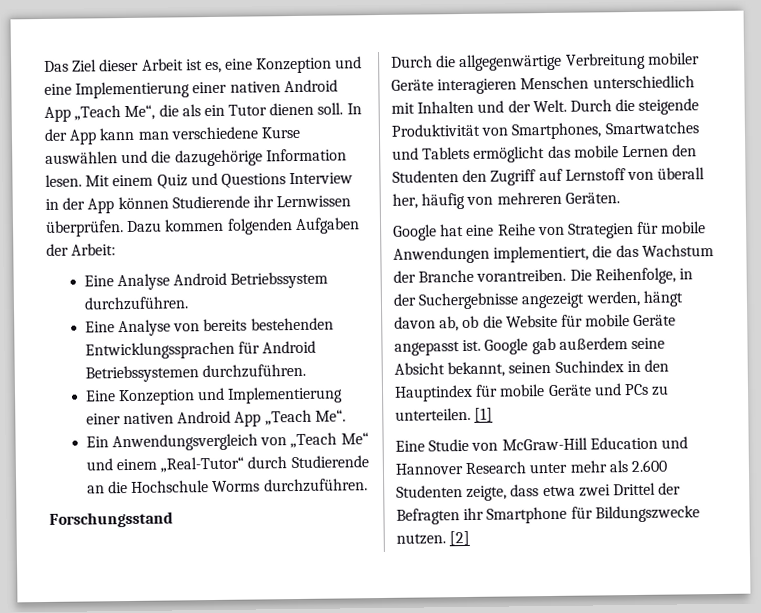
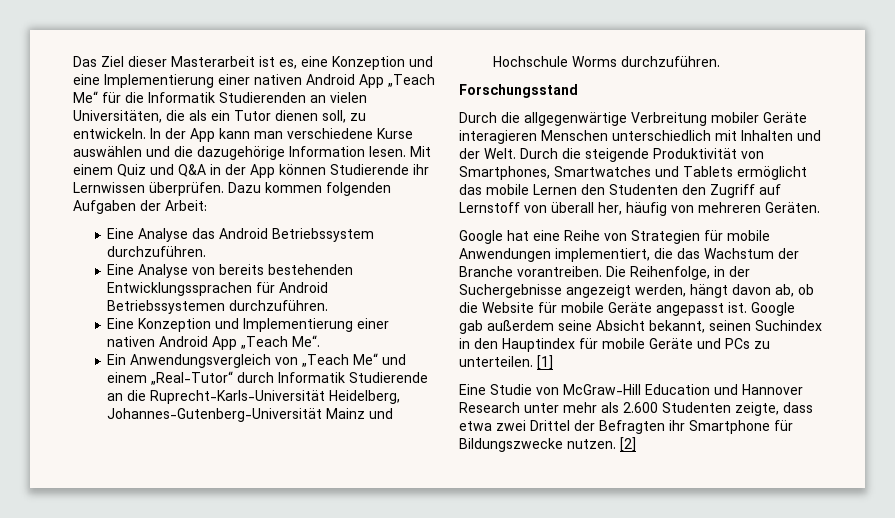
[141,58,184,71] Arbeit -> [171,56,255,67] Masterarbeit
[124,104,156,121] Me“, -> [73,91,367,103] [73,110,162,123] Me“ für die Informatik Studierenden an vielen Universitäten,
[317,102,344,115] soll. -> [322,110,366,123] [73,128,146,139] soll, zu entwickeln.
[220,172,354,188] Questions Interview -> [178,164,206,177] Q&A
(171, 282) none -> [192,228,216,239] das
(288, 462) none -> [278,372,346,383] Informatik
(129, 487) none -> [150,390,401,404] [107,408,394,422] Ruprecht-Karls-Universität Heidelberg, Johannes-Gutenberg-Universität Mainz und

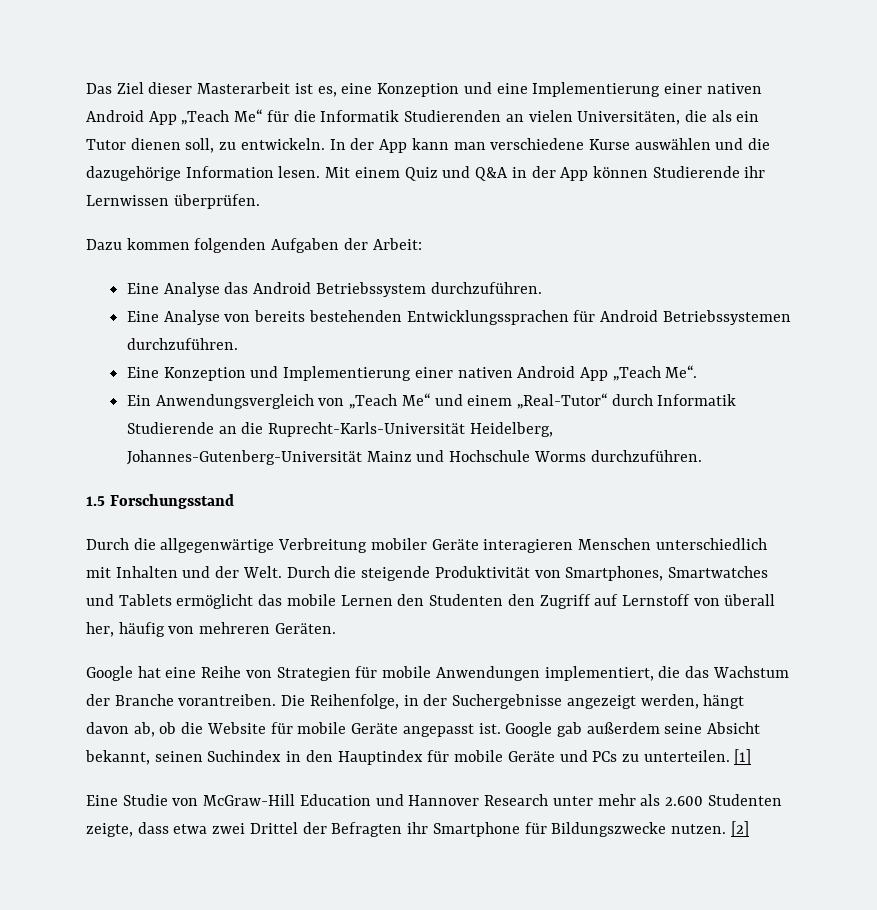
(224, 189) none -> (260, 201) //
(721, 61) none -> [86,496,105,506] 1.5

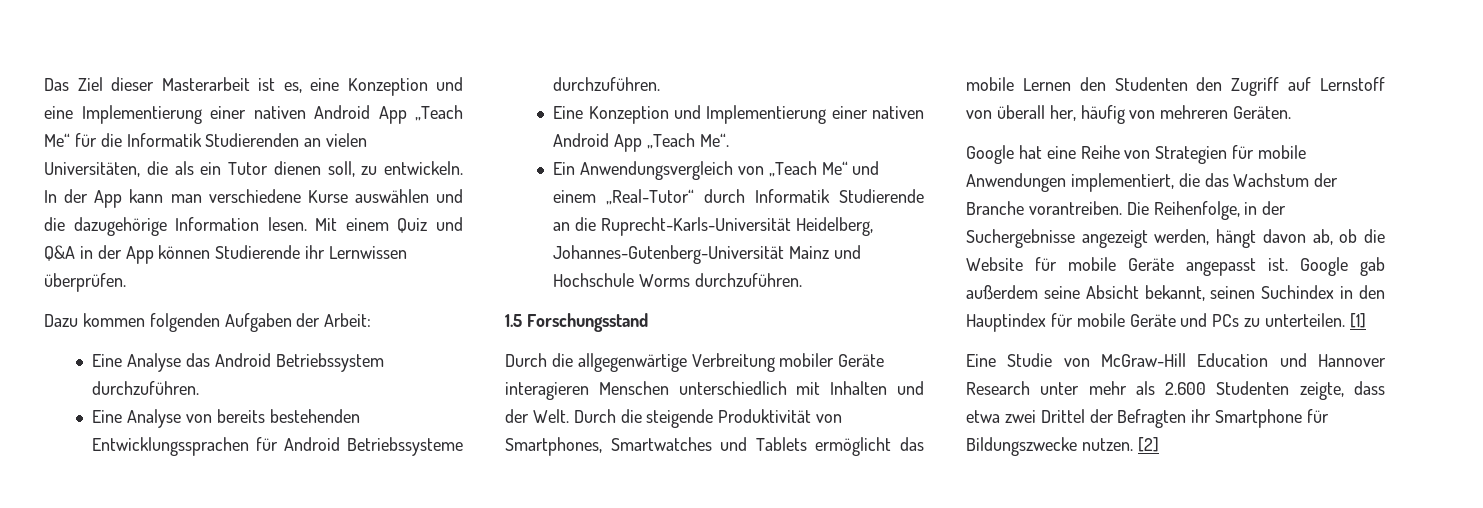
[662,310,791,325] Betriebssystemen -> [346,437,463,456] Betriebssysteme

